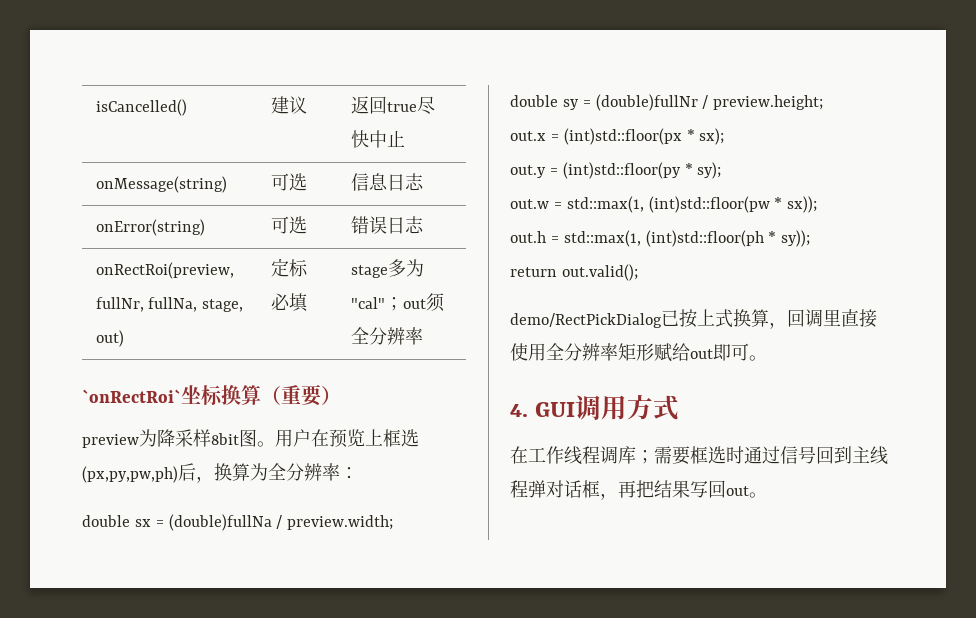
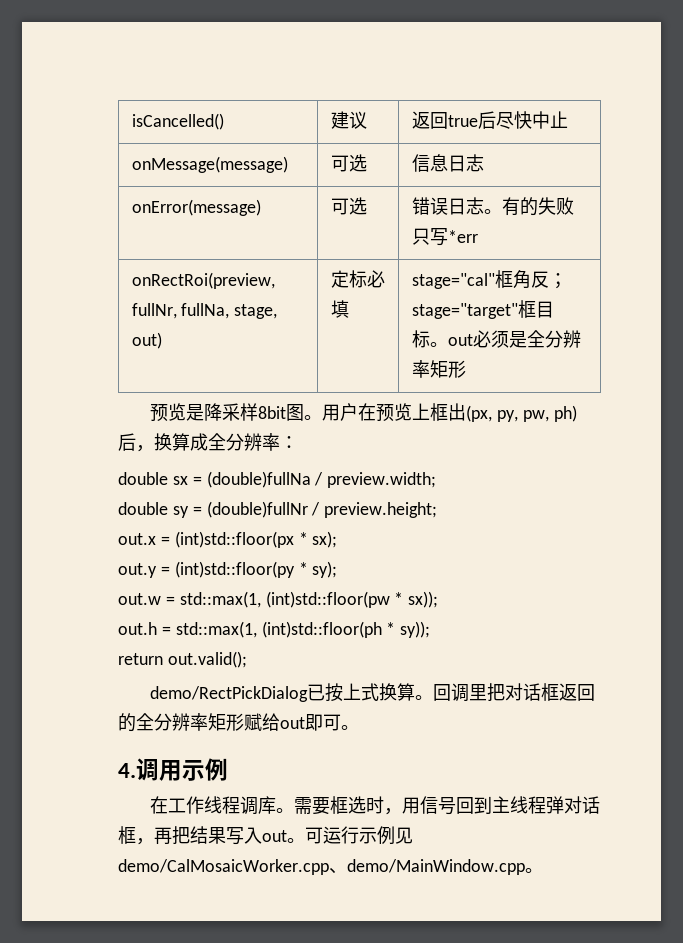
(417, 107) none -> [477,111,496,129] 后
[95,176,227,193] onMessage(string) -> [131,156,288,173] onMessage(message)
[95,219,205,236] onError(string) -> [131,199,261,216] onError(message)
(424, 225) none -> [483,197,574,216] [411,228,478,246] 。有的失败只写*err
[350,259,424,278] [350,293,445,312] [350,327,423,345] [82,384,341,406] [82,429,157,448] stage多为"cal"；out须全分辨率 // `onRectRoi`坐标换算（重要） // preview为 -> [411,270,567,289] [411,300,554,319] [411,330,581,348] [411,360,466,378] [149,403,204,422] stage="cal"框角反；stage="target"框目标。out必须是全分辨率矩形 // 预览是
[401,429,419,447] [82,466,178,483] 选(px,py,pw,ph) -> [447,403,577,422] 出(px, py, pw, ph)
[250,463,268,481] 为 -> [190,433,208,451] 成
[769,309,877,329] [510,343,546,361] ，回调里直接使用 -> [414,683,595,702] [118,713,136,732] 。回调里把对话框返回的
[534,395,679,421] GUI调用方式 -> [136,758,228,781] 调用示例
[636,450,654,464] ； -> [275,808,294,813] 。
[744,446,780,464] 通过 -> [383,797,420,815] ，用
[708,480,749,498] 回out -> [244,826,413,845] [118,859,525,875] 入out。可运行示例见demo/CalMosaicWorker.cpp、demo/MainWindow.cpp

